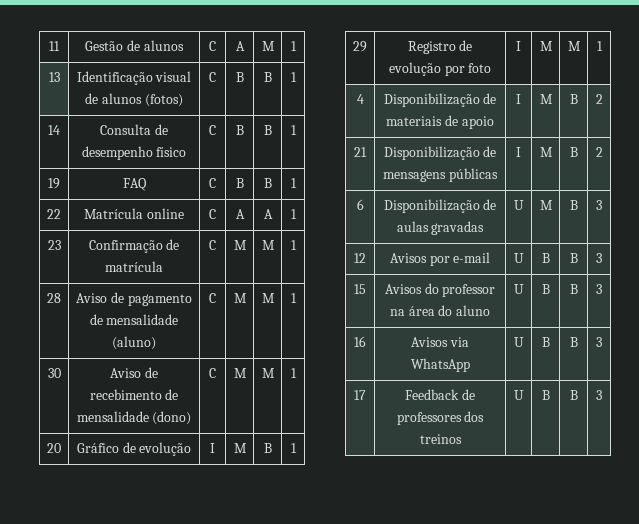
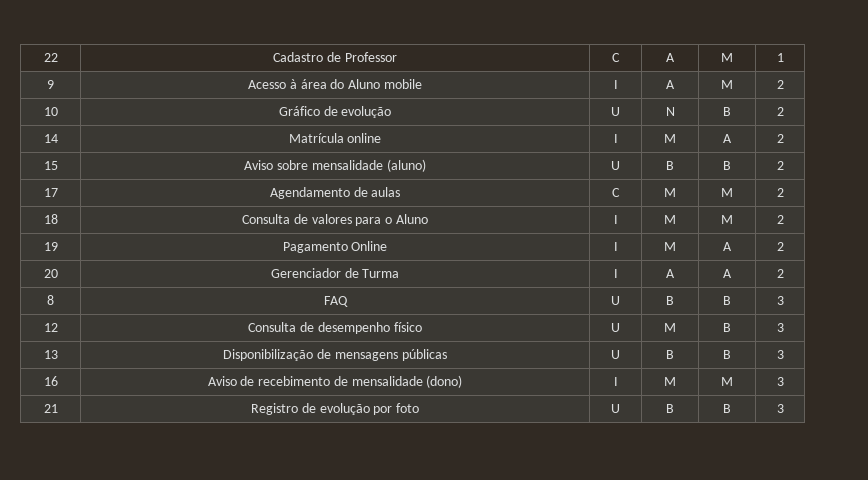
[49,41,60,51] [85,40,184,51] 11 | Gestão de alunos -> [43,53,58,62] [273,52,397,62] 22 | Cadastro de Professor
[48,72,60,82] [76,71,192,85] [85,93,183,107] [209,72,216,82] [235,72,244,82] [263,72,272,82] [290,72,297,82] [48,125,60,135] [100,124,168,135] [81,146,187,160] [209,125,216,135] [235,125,244,135] [263,125,272,135] [290,125,297,135] [48,178,60,189] [122,178,147,191] [209,178,216,188] [235,178,244,188] [263,178,272,188] [290,178,297,188] [47,209,61,219] [84,208,184,219] [209,209,216,219] [235,209,245,219] [263,209,273,219] [290,209,297,219] [47,240,61,250] [88,239,180,253] [105,261,163,272] [209,240,216,250] [233,240,247,250] [261,240,275,250] [290,240,297,250] [47,293,61,303] [76,292,192,306] [89,314,179,325] [112,336,156,350] [209,293,216,303] [233,293,247,303] [261,293,275,303] [290,293,297,303] [47,368,61,378] [110,367,158,378] [89,389,179,400] [76,411,192,425] [209,368,216,378] [233,368,247,378] [261,368,275,378] [290,368,297,378] [47,443,61,453] [76,442,192,456] [210,443,215,453] [233,443,247,453] [263,443,272,453] [290,443,297,453] [353,41,367,52] [407,40,473,54] [388,62,492,76] [516,41,521,51] [539,41,553,51] [567,41,581,51] [596,41,603,51] [356,94,364,104] [383,93,497,107] [386,115,494,129] [516,94,521,104] [539,94,553,104] [569,94,578,104] [595,94,603,104] [354,147,367,157] [383,146,497,160] [383,168,498,182] [516,147,521,157] [539,147,553,157] [569,147,578,157] [595,147,603,157] [356,199,364,210] [383,199,497,213] [396,221,485,235] [513,200,524,210] [539,200,553,210] [569,200,578,210] [596,200,602,210] [354,253,366,263] [389,252,491,266] [513,253,524,263] [541,253,550,263] [569,253,578,263] [596,253,602,263] [354,284,366,294] [384,283,496,297] [389,305,491,316] 13 | Identificação visual de alunos (fotos) | C | B | B | 1 // 14 | Consulta de desempenho físico | C | B | B | 1 // 19 | FAQ | C | B | B | 1 // 22 | Matrícula online | C | A | A | 1 // 23 | Confirmação de matrícula | C | M | M | 1 // 28 | Aviso de pagamento de mensalidade (aluno) | C | M | M | 1 // 30 | Aviso de recebimento de mensalidade (dono) | C | M | M | 1 // 20 | Gráfico de evolução | I | M | B | 1 // 29 | Registro de evolução por foto | I | M | M | 1 // 4 | Disponibilização de materiais de apoio | I | M | B | 2 // 21 | Disponibilização de mensagens públicas | I | M | B | 2 // 6 | Disponibilização de aulas gravadas | U | M | B | 3 // 12 | Avisos por e-mail | U | B | B | 3 // 15 | Avisos do professor na área do aluno -> [47,80,54,89] [248,79,422,89] [613,80,618,89] [666,80,675,89] [721,80,733,89] [776,80,784,89] [43,107,58,116] [278,106,392,118] [611,107,620,116] [665,107,675,116] [723,107,731,116] [776,107,784,116] [43,134,58,143] [288,133,382,143] [613,134,618,143] [664,134,676,143] [723,134,732,143] [776,134,784,143] [43,161,58,170] [244,159,426,172] [611,161,620,170] [666,161,674,170] [723,161,731,170] [776,161,784,170] [43,188,58,197] [269,187,401,199] [612,188,620,197] [664,188,676,197] [721,188,733,197] [776,188,784,197] [43,214,58,224] [242,214,428,226] [613,215,618,224] [664,215,676,224] [721,215,733,224] [776,215,784,224] [43,242,58,251] [282,241,388,253] [613,242,618,251] [664,242,676,251] [723,242,732,251] [776,242,784,251] [43,269,58,278] [270,268,400,278] [613,269,618,278] [666,269,675,278] [723,269,732,278] [776,269,784,278] [47,295,54,305] [323,296,348,307] [611,296,620,305] [666,296,674,305] [723,296,731,305] [776,296,784,305] [43,323,58,332] [248,322,422,334] [611,323,620,332] [664,323,676,332] [723,323,731,332] [776,323,784,332] [43,350,58,359] [223,349,447,361] 9 | Acesso à área do Aluno mobile | I | A | M | 2 // 10 | Gráfico de evolução | U | N | B | 2 // 14 | Matrícula online | I | M | A | 2 // 15 | Aviso sobre mensalidade (aluno) | U | B | B | 2 // 17 | Agendamento de aulas | C | M | M | 2 // 18 | Consulta de valores para o Aluno | I | M | M | 2 // 19 | Pagamento Online | I | M | A | 2 // 20 | Gerenciador de Turma | I | A | A | 2 // 8 | FAQ | U | B | B | 3 // 12 | Consulta de desempenho físico | U | M | B | 3 // 13 | Disponibilização de mensagens públicas
[411,337,469,347] [410,358,470,372] [513,337,524,347] [541,337,550,347] [569,337,578,347] [596,337,602,347] [354,390,366,400] [405,389,475,400] [396,411,485,425] [419,434,462,444] Avisos via WhatsApp | U | B | B | 3 // 17 | Feedback de professores dos treinos -> [207,375,463,388] [613,377,618,386] [664,377,676,386] [721,377,733,386] [776,377,784,386] [43,404,58,413] [250,403,420,415] Aviso de recebimento de mensalidade (dono) | I | M | M | 3 // 21 | Registro de evolução por foto

